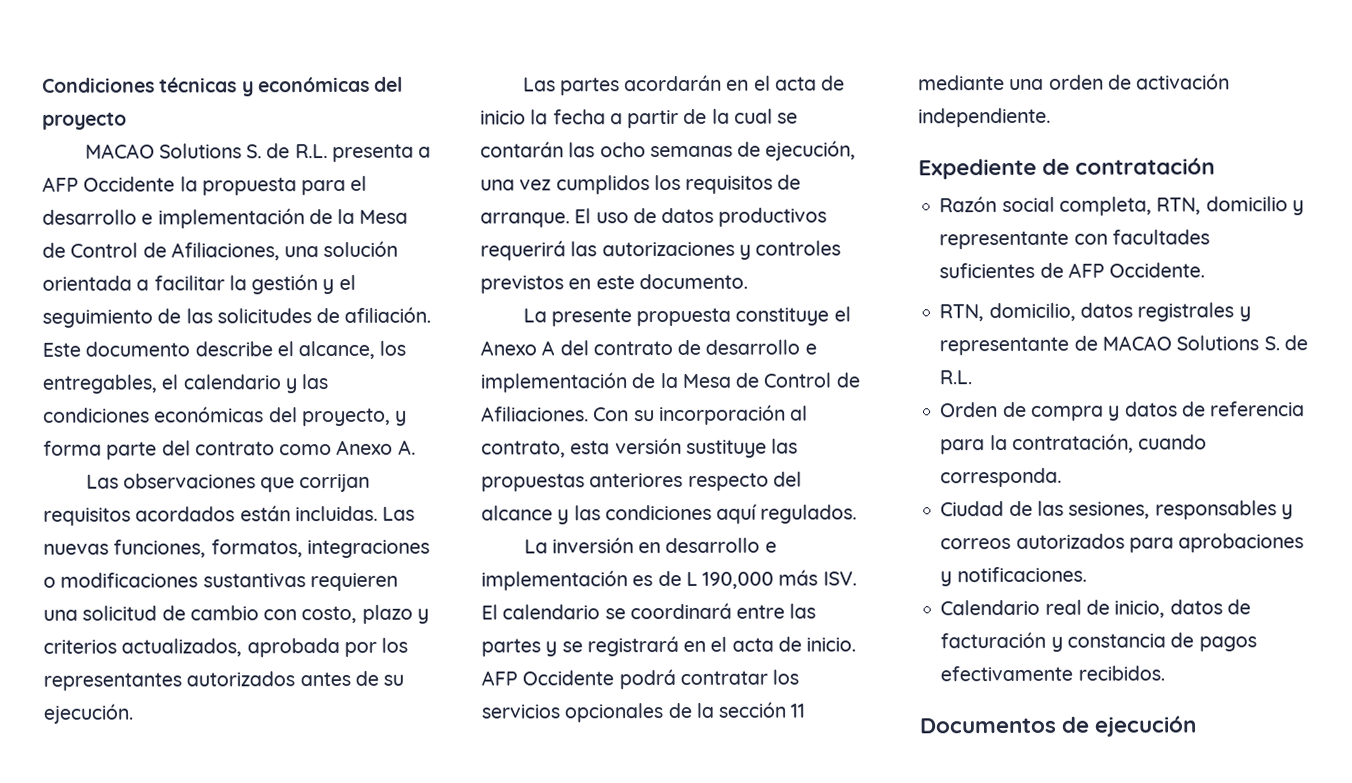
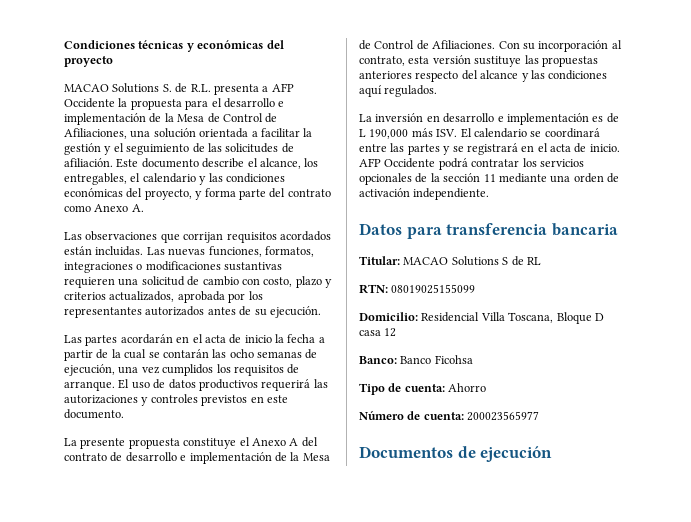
[918,157,1216,180] [939,196,1304,216] [939,229,1210,250] [939,262,1206,279] [939,302,1251,322] [939,335,1308,356] [939,370,973,385] [940,401,1306,421] [940,433,1208,455] [940,467,1063,488] [940,500,1293,520] [940,533,1305,553] [940,566,1087,587] [940,599,1251,618] [940,631,1257,652] [940,665,1165,682] Expediente de contratación // Razón social completa, RTN, domicilio y representante con facultades suficientes de AFP Occidente. // RTN, domicilio, datos registrales y representante de MACAO Solutions S. de R.L. // Orden de compra y datos de referencia para la contratación, cuando corresponda. // Ciudad de las sesiones, responsables y correos autorizados para aprobaciones y notificaciones. // Calendario real de inicio, datos de facturación y constancia de pagos efectivamente recibidos. -> [359,223,618,239] [359,256,541,266] [359,284,476,294] [359,312,604,324] [359,328,397,337] [359,355,473,364] [359,383,487,395] [359,411,540,421] Datos para transferencia bancaria // Titular: MACAO Solutions S de RL // RTN: 08019025155099 // Domicilio: Residencial Villa Toscana, Bloque D casa 12 // Banco: Banco Ficohsa // Tipo de cuenta: Ahorro // Número de cuenta: 200023565977

